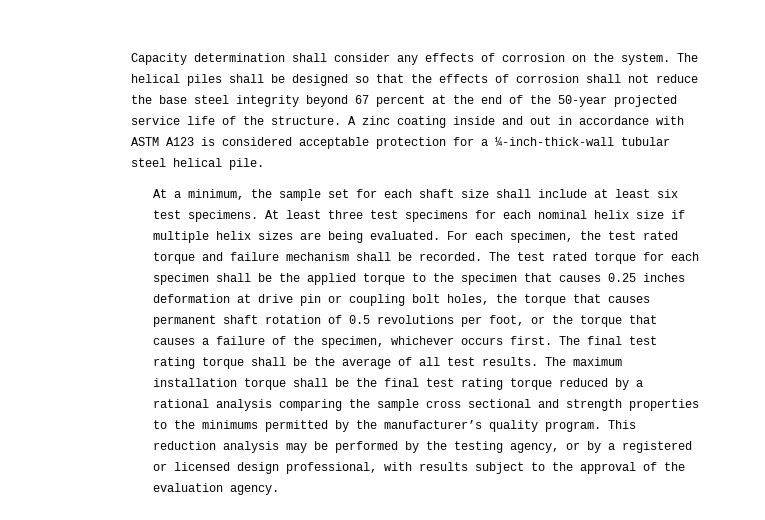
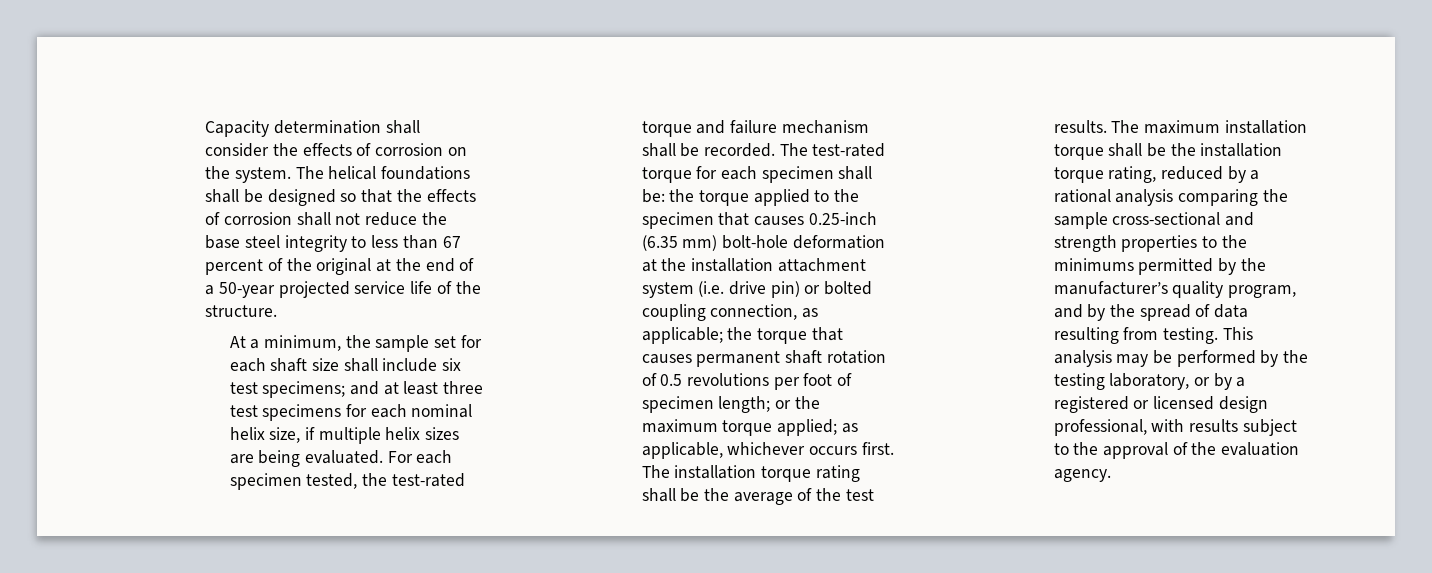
[397,55,419,65] any -> [272,143,298,156] the
[187,74,223,86] piles -> [381,166,471,180] foundations
[306,95,426,107] beyond 67 percent -> [351,235,461,249] [205,258,372,275] to less than 67 percent of the original
[530,95,552,104] the -> [205,285,215,295] a
[348,116,685,128] [131,136,671,149] [131,158,265,170] A zinc coating inside and out in accordance with ASTM A123 is considered acceptable protection for a ¼-inch-thick-wall tubular steel helical pile. -> (278, 311) none
[593,189,678,198] [152,210,279,222] at least six test specimens. At -> [442,358,462,371] [229,381,399,398] six test specimens; and at
[635,210,664,219] size -> [269,427,301,443] size,
[509,231,678,243] specimen, the test rated -> [229,473,465,490] specimen tested, the test-rated
[516,252,587,261] test rated -> [812,143,886,157] test-rated
[257,273,405,285] be the applied torque -> [641,189,810,206] be: the torque applied
[607,273,685,282] [152,294,489,306] 0.25 inches deformation at drive pin or coupling bolt holes, -> [808,212,877,225] [641,235,885,251] [641,258,866,272] [641,281,873,298] [641,304,818,321] [641,327,723,344] 0.25-inch (6.35 mm) bolt-hole deformation at the installation attachment system (i.e. drive pin) or bolted coupling connection, as applicable;
[488,315,657,327] [152,336,657,348] [152,357,244,369] foot, or the torque that causes a failure of the specimen, whichever occurs first. The final test rating torque -> [803,373,853,386] [641,396,820,413] [641,419,858,436] [641,442,894,459] [641,465,860,482] foot of specimen length; or the maximum torque applied; as applicable, whichever occurs first. The installation torque rating
[418,357,440,366] all -> [816,488,842,501] the
[383,378,552,390] final test rating torque -> [1200,143,1283,157] [1053,166,1157,183] installation torque rating,
[425,399,531,408] cross sectional -> [1112,212,1221,226] cross-sectional
[544,420,636,432] [152,441,216,450] program. This reduction -> [1227,285,1296,298] [1053,304,1249,321] [1053,327,1253,344] program, and by the spread of data resulting from testing. This
[509,443,559,453] agency, -> [1109,373,1190,390] laboratory,

